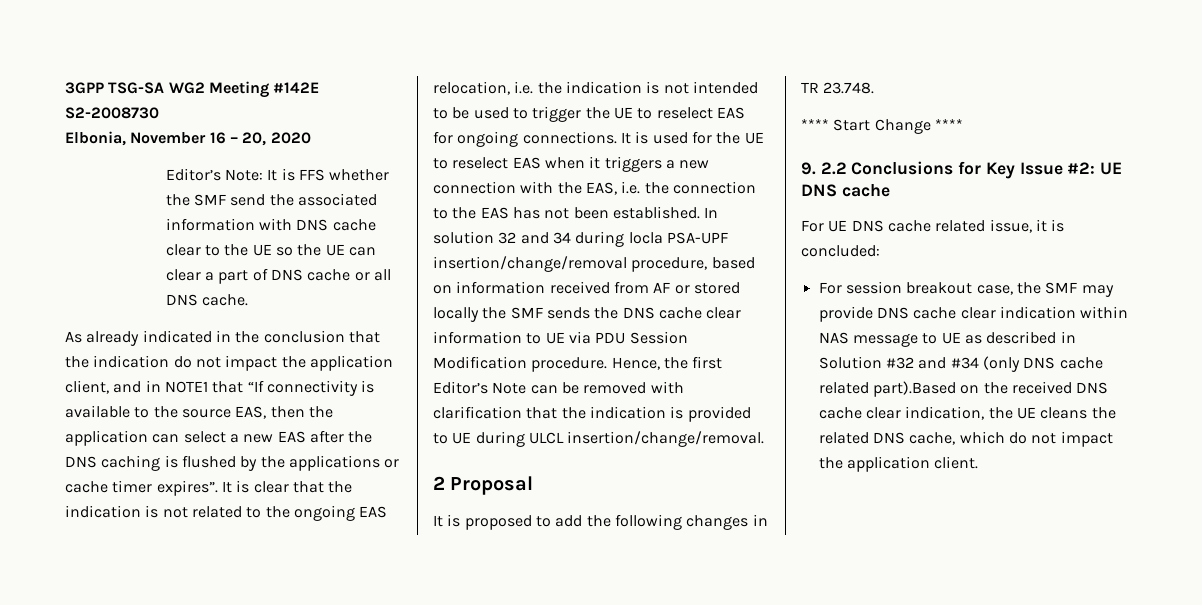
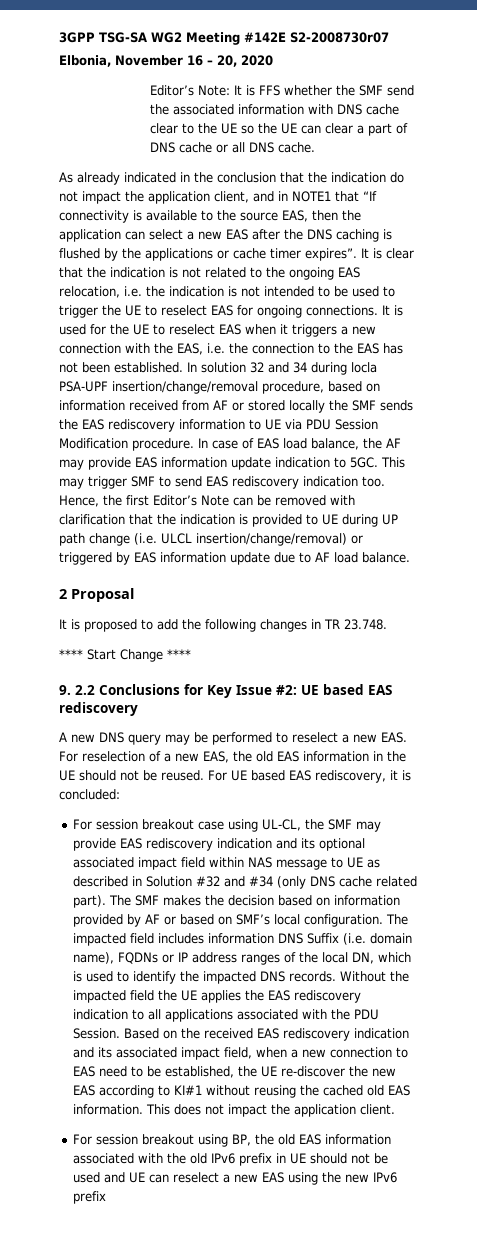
[65,107,159,119] S2-2008730 -> [290,32,389,43] S2-2008730r07
[622,307,742,319] DNS cache clear -> [82,419,175,432] EAS rediscovery
(608, 364) none -> [198,438,401,450] [59,457,405,470] [59,476,385,489] In case of EAS load balance, the AF may provide EAS information update indication to 5GC. This may trigger SMF to send EAS rediscovery indication too.
[528,431,765,447] ULCL insertion/change/removal. -> [382,514,398,525] [59,533,363,546] [59,552,410,565] UP path change (i.e. ULCL insertion/change/removal) or triggered by EAS information update due to AF load balance.
[801,184,890,197] [801,219,1032,233] DNS cache // For UE DNS cache related issue, -> [323,684,392,695] [59,702,138,716] [59,732,407,745] [59,751,406,763] [59,770,386,783] based EAS rediscovery // A new DNS query may be performed to reselect a new EAS. For reselection of a new EAS, the old EAS information in the UE should not be reused. For UE based EAS rediscovery,
[976,285,1013,295] case, -> [197,819,301,832] case using UL-CL,
[876,306,1076,319] DNS cache clear indication -> [119,838,365,851] [72,857,205,870] EAS rediscovery indication and its optional associated impact field
[872,381,1109,397] [818,406,1116,420] [818,431,1027,445] part).Based on the received DNS cache clear indication, the UE cleans the related DNS cache, which do -> [72,895,400,908] [72,914,408,927] [72,933,412,946] [72,952,411,965] [72,971,409,984] [72,990,361,1003] [72,1009,379,1022] [72,1028,409,1041] [72,1047,408,1060] [72,1066,396,1078] [72,1085,410,1098] [72,1104,201,1115] part). The SMF makes the decision based on information provided by AF or based on SMF’s local configuration. The impacted field includes information DNS Suffix (i.e. domain name), FQDNs or IP address ranges of the local DN, which is used to identify the impacted DNS records. Without the impacted field the UE applies the EAS rediscovery indication to all applications associated with the PDU Session. Based on the received EAS rediscovery indication and its associated impact field, when a new connection to EAS need to be established, the UE re-discover the new EAS according to KI#1 without reusing the cached old EAS information. This does
(979, 462) none -> [72,1134,391,1147] [72,1153,388,1166] [72,1172,397,1185] [72,1191,106,1204] // For session breakout using BP, the old EAS information associated with the old IPv6 prefix in UE should not be used and UE can reselect a new EAS using the new IPv6 prefix

